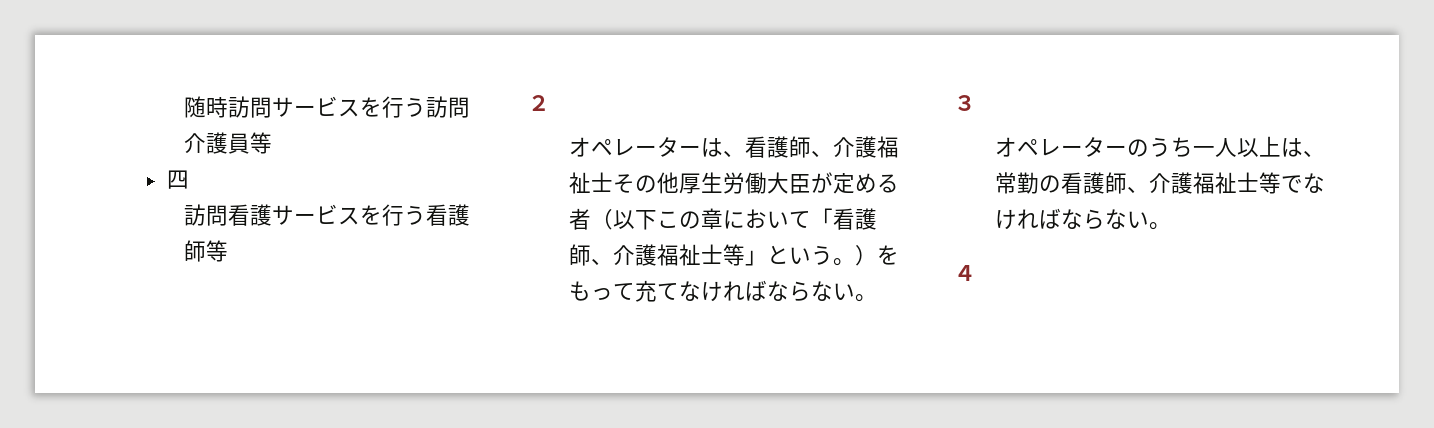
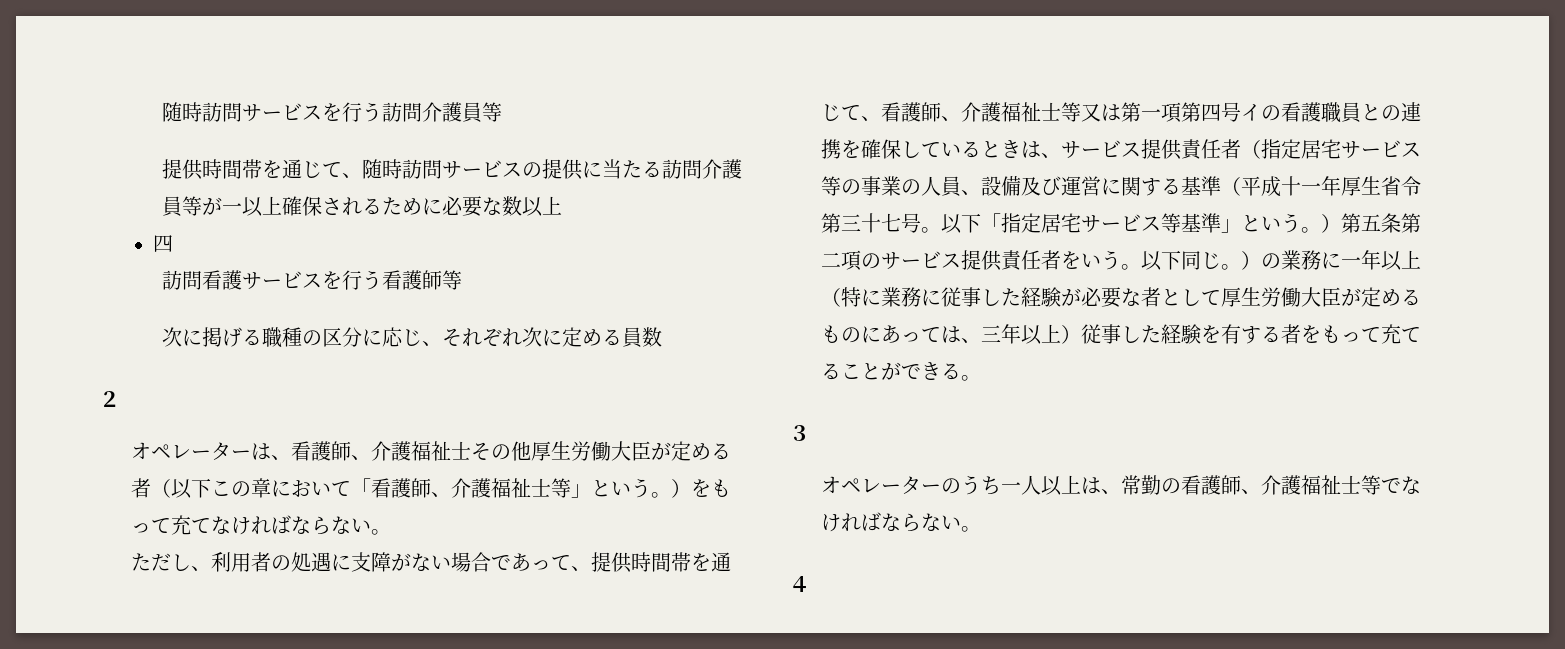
(273, 143) none -> [162,159,743,180] [162,196,563,217] // 提供時間帯を通じて、随時訪問サービスの提供に当たる訪問介護員等が一以上確保されるために必要な数以上
(229, 251) none -> [162,327,663,348] // 次に掲げる職種の区分に応じ、それぞれ次に定める員数
(878, 298) none -> [130,552,731,573] [820,102,1421,123] [820,139,1421,160] [820,176,1421,197] [820,213,1421,234] [820,250,1421,271] [820,287,1421,308] [820,324,1421,345] [820,362,981,381] // ただし、利用者の処遇に支障がない場合であって、提供時間帯を通じて、看護師、介護福祉士等又は第一項第四号イの看護職員との連携を確保しているときは、サービス提供責任者（指定居宅サービス等の事業の人員、設備及び運営に関する基準（平成十一年厚生省令第三十七号。以下「指定居宅サービス等基準」という。）第五条第二項のサービス提供責任者をいう。以下同じ。）の業務に一年以上（特に業務に従事した経験が必要な者として厚生労働大臣が定めるものにあっては、三年以上）従事した経験を有する者をもって充てることができる。

